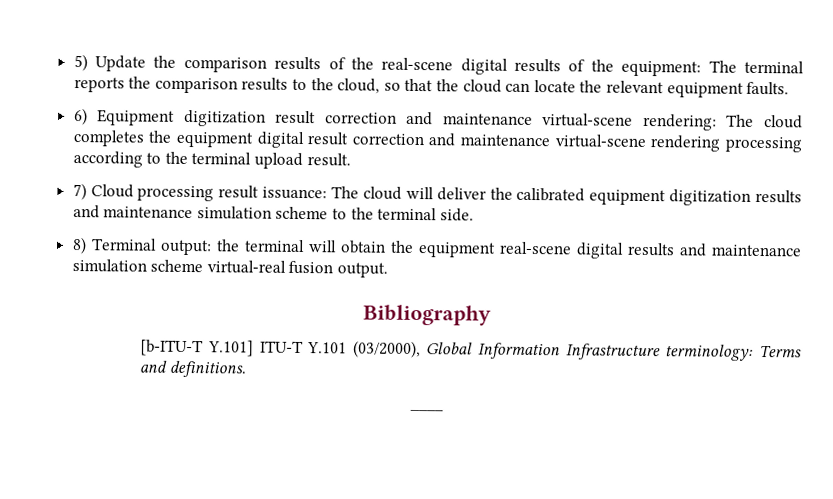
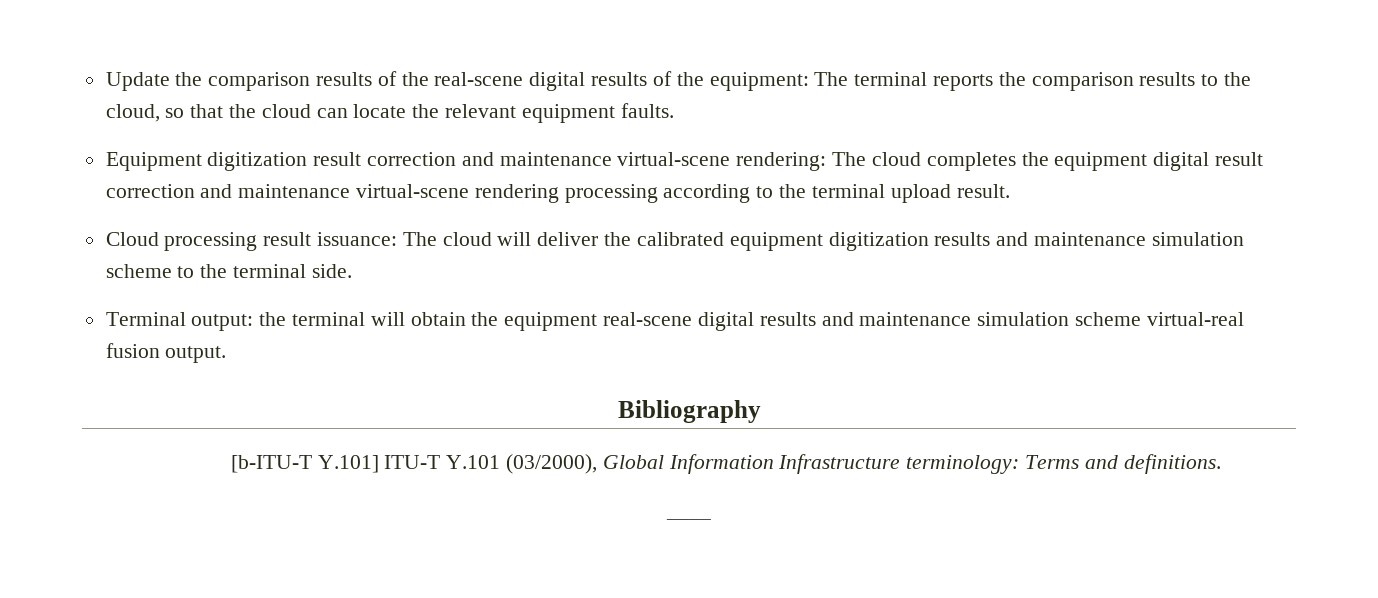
[73,54,88,72] 5) -> (105, 81) none
[73,107,88,126] 6) -> (674, 110) none
[72,182,87,201] 7) -> (1010, 191) none
[71,236,87,255] 8) -> (352, 271) none

